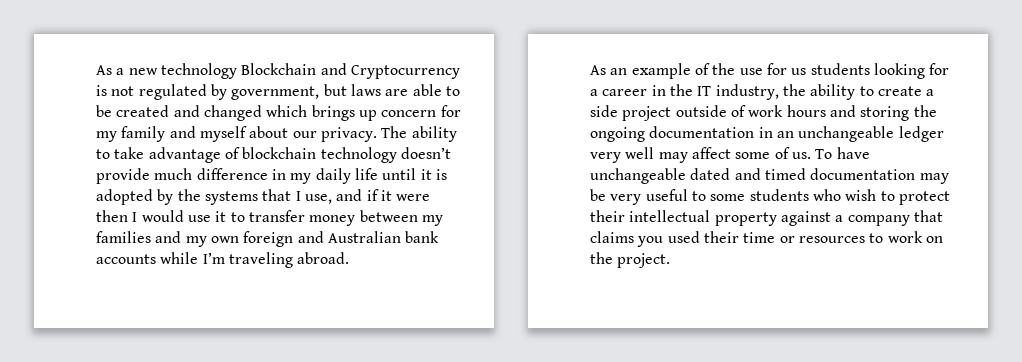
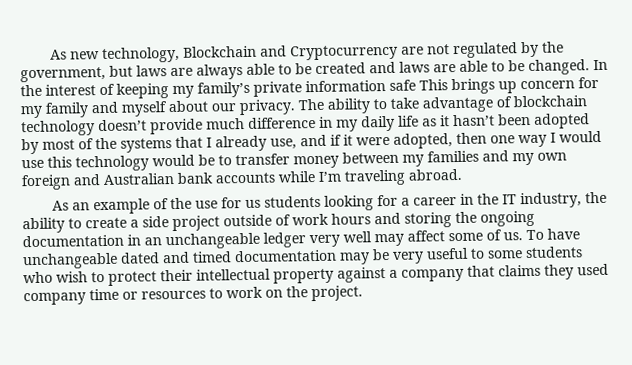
[96,63,237,79] As a new technology -> [49,46,180,64] As new technology,
[96,85,107,96] is -> [400,46,424,55] are
(227, 92) none -> [541,41,564,53] the
[412,84,460,96] [96,105,308,121] able to be created and changed which -> [196,59,608,80] [20,79,448,99] always able to be created and laws are able to be changed. In the interest of keeping my family’s private information safe This
[382,168,447,180] [96,189,174,205] until it is adopted by -> [422,113,590,129] [21,138,94,155] as it hasn’t been adopted by most of
(301, 196) none -> [215,135,267,152] already
[96,210,227,222] then I would use it -> [393,130,602,149] [21,154,215,172] adopted, then one way I would use this technology would be
[637,231,739,247] you used their -> [544,263,609,280] [23,292,86,306] they used company

